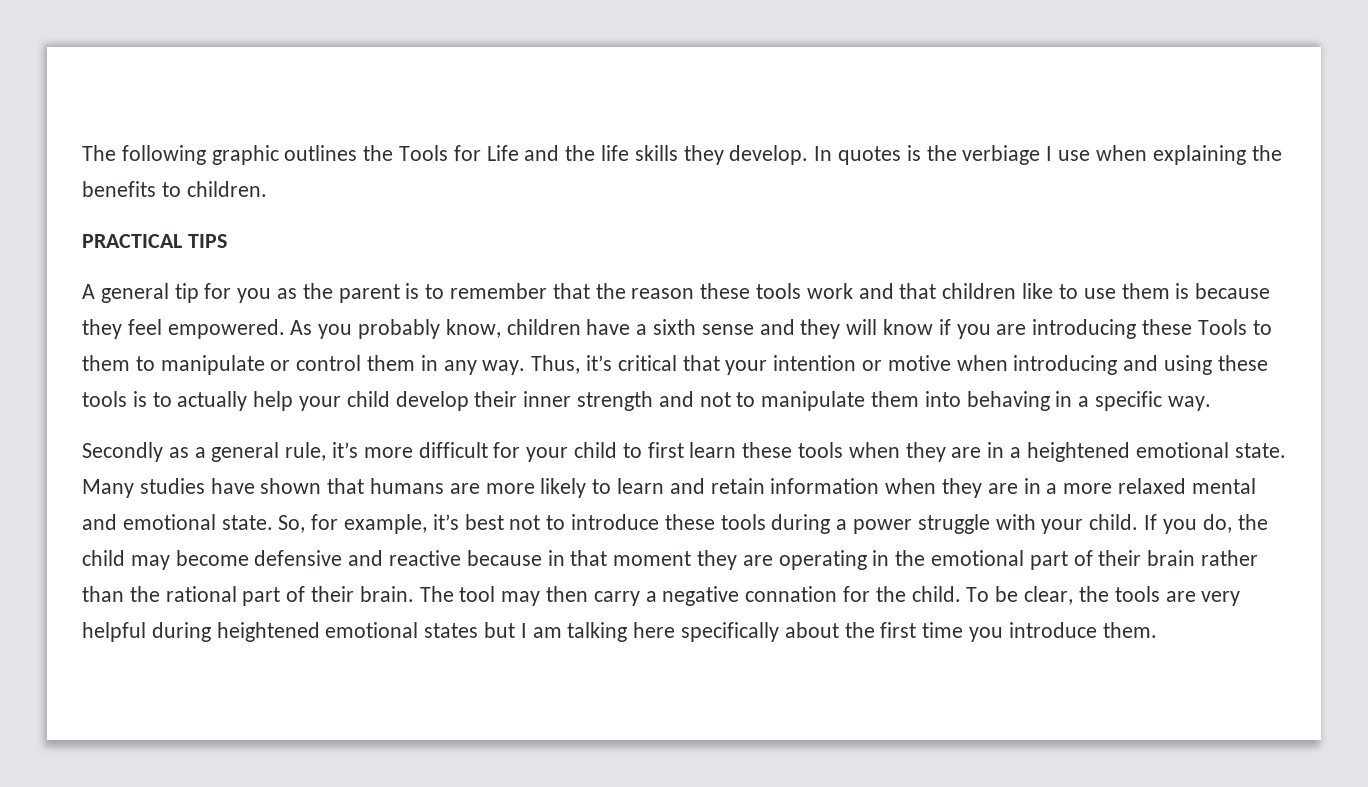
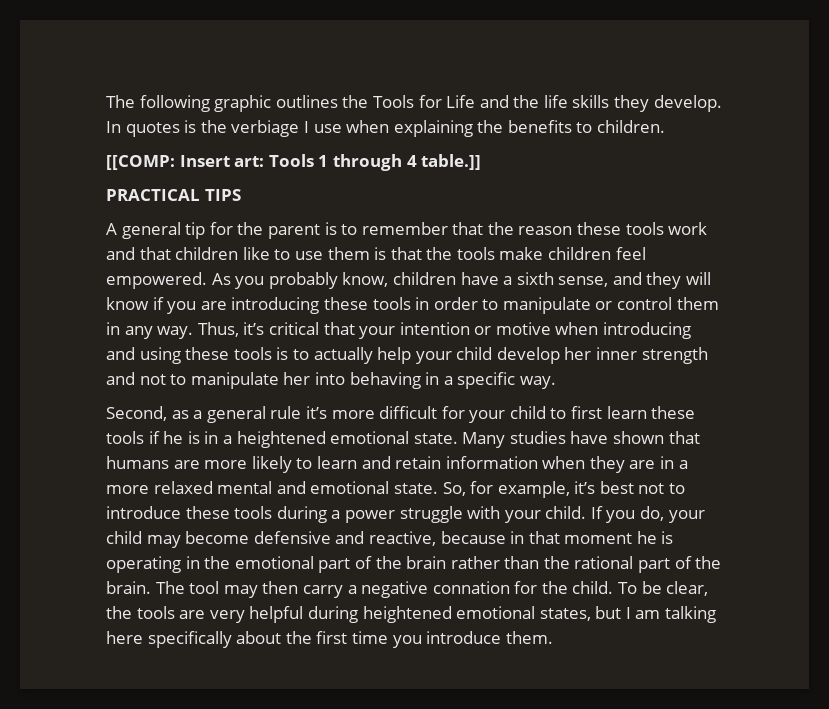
(267, 189) none -> [106,154,482,171] // [[COMP: Insert art: Tools 1 through 4 table.]]
[237,288,298,303] you as -> (233, 228) none
[1195,283,1271,299] [82,319,122,339] because they -> [390,247,612,260] that the tools make children
[701,324,754,335] sense -> [558,276,609,287] sense,
[1197,319,1272,335] [82,355,130,371] Tools to them -> [372,297,478,310] tools in order
[474,391,518,407] their -> [564,347,592,360] her
[871,391,920,407] them -> [283,372,311,385] her
[82,442,163,462] Secondly -> [106,406,167,421] Second,
[285,442,327,461] rule, -> [270,406,302,419] rule
[848,442,982,462] when they are -> [148,431,200,444] if he is
[1237,514,1268,530] the -> [668,510,705,523] your
[389,550,462,566] reactive -> [368,531,436,546] reactive,
[697,550,773,570] they are -> [636,531,674,544] he is
[1098,550,1142,566] their -> [375,556,402,569] the
[311,586,355,602] their -> [695,556,722,569] the
[424,623,479,638] states -> [539,608,591,621] states,

